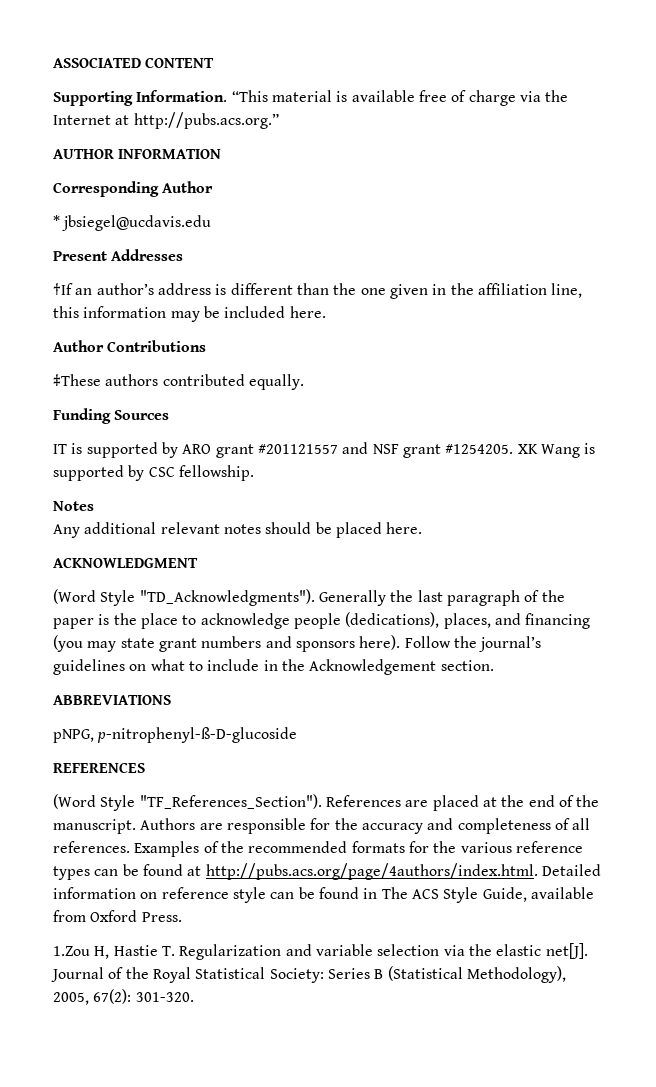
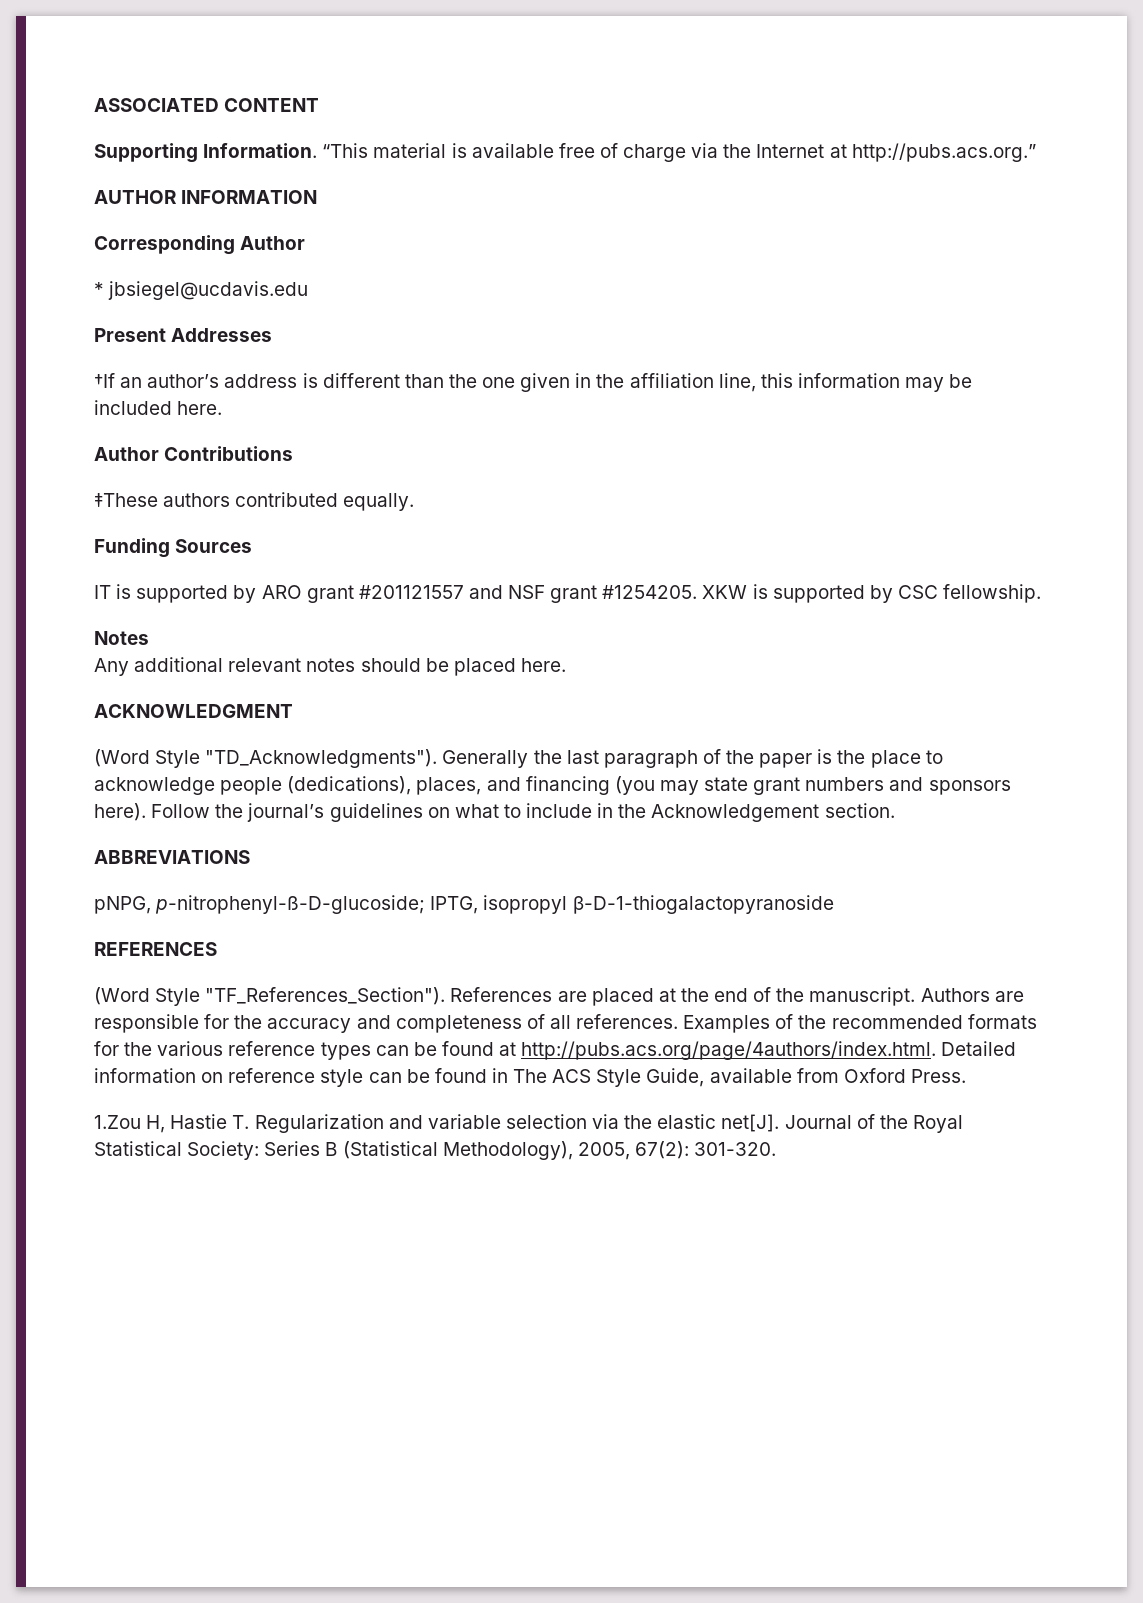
[517,444,580,458] XK Wang -> [702,585,748,599] XKW
[97,727,298,743] p-nitrophenyl-ß-D-glucoside -> [155,895,834,914] p-nitrophenyl-ß-D-glucoside; IPTG, isopropyl β-D-1-thiogalactopyranoside

